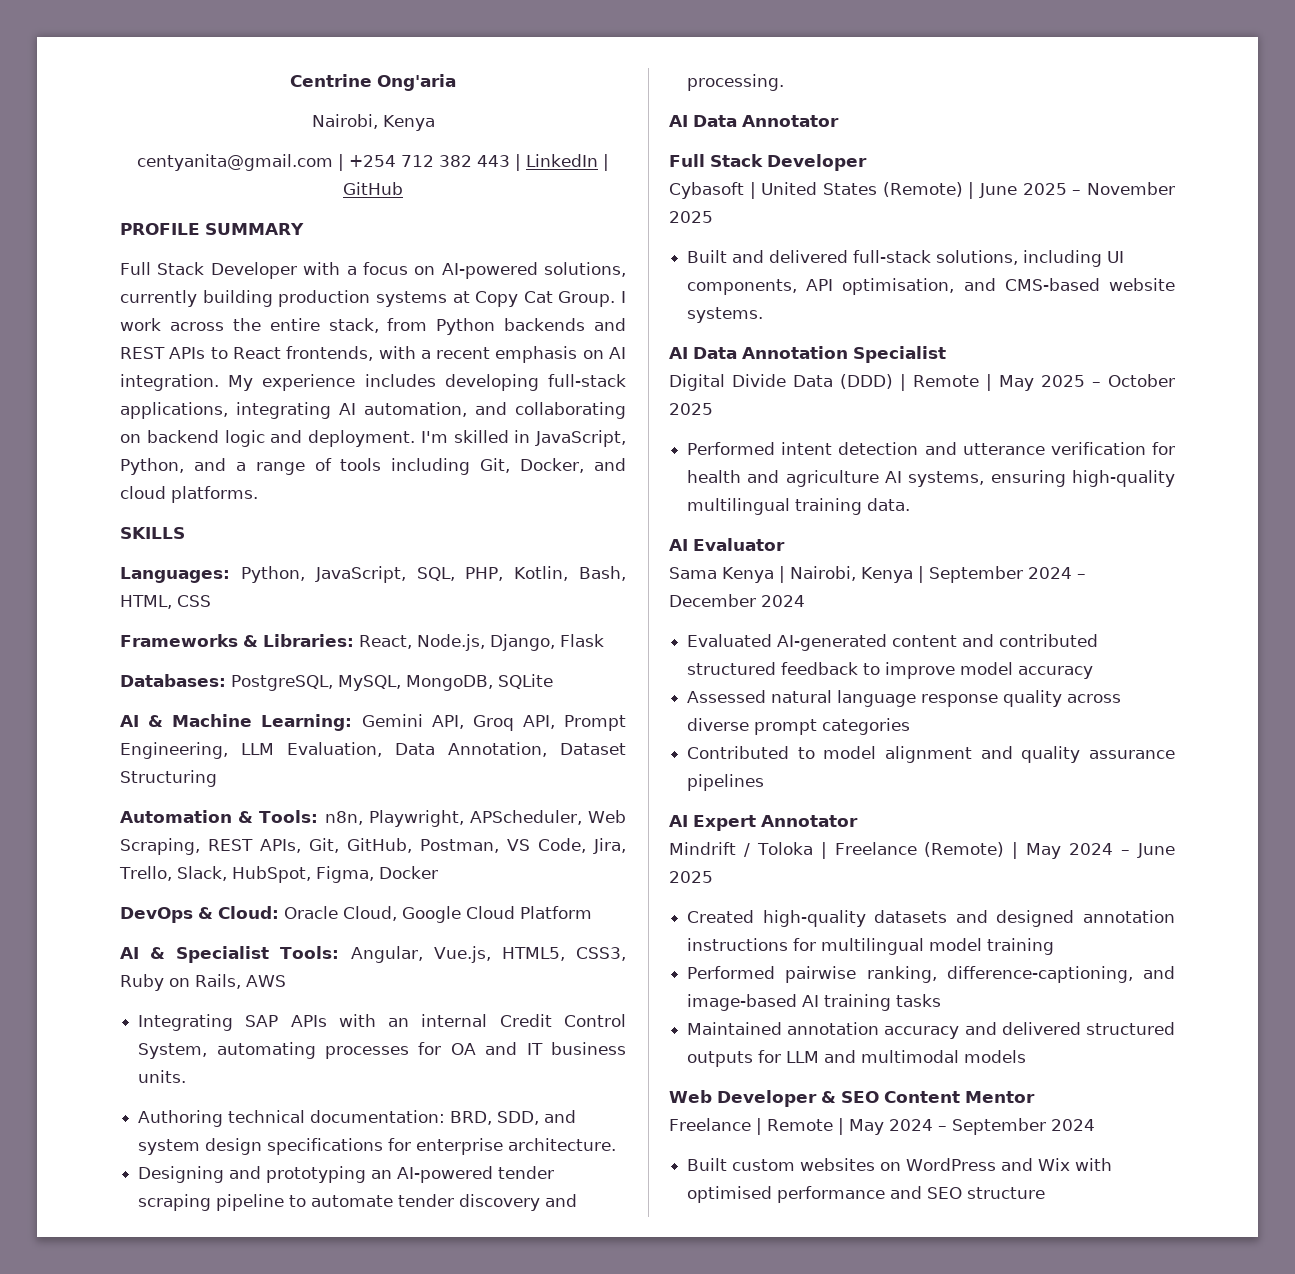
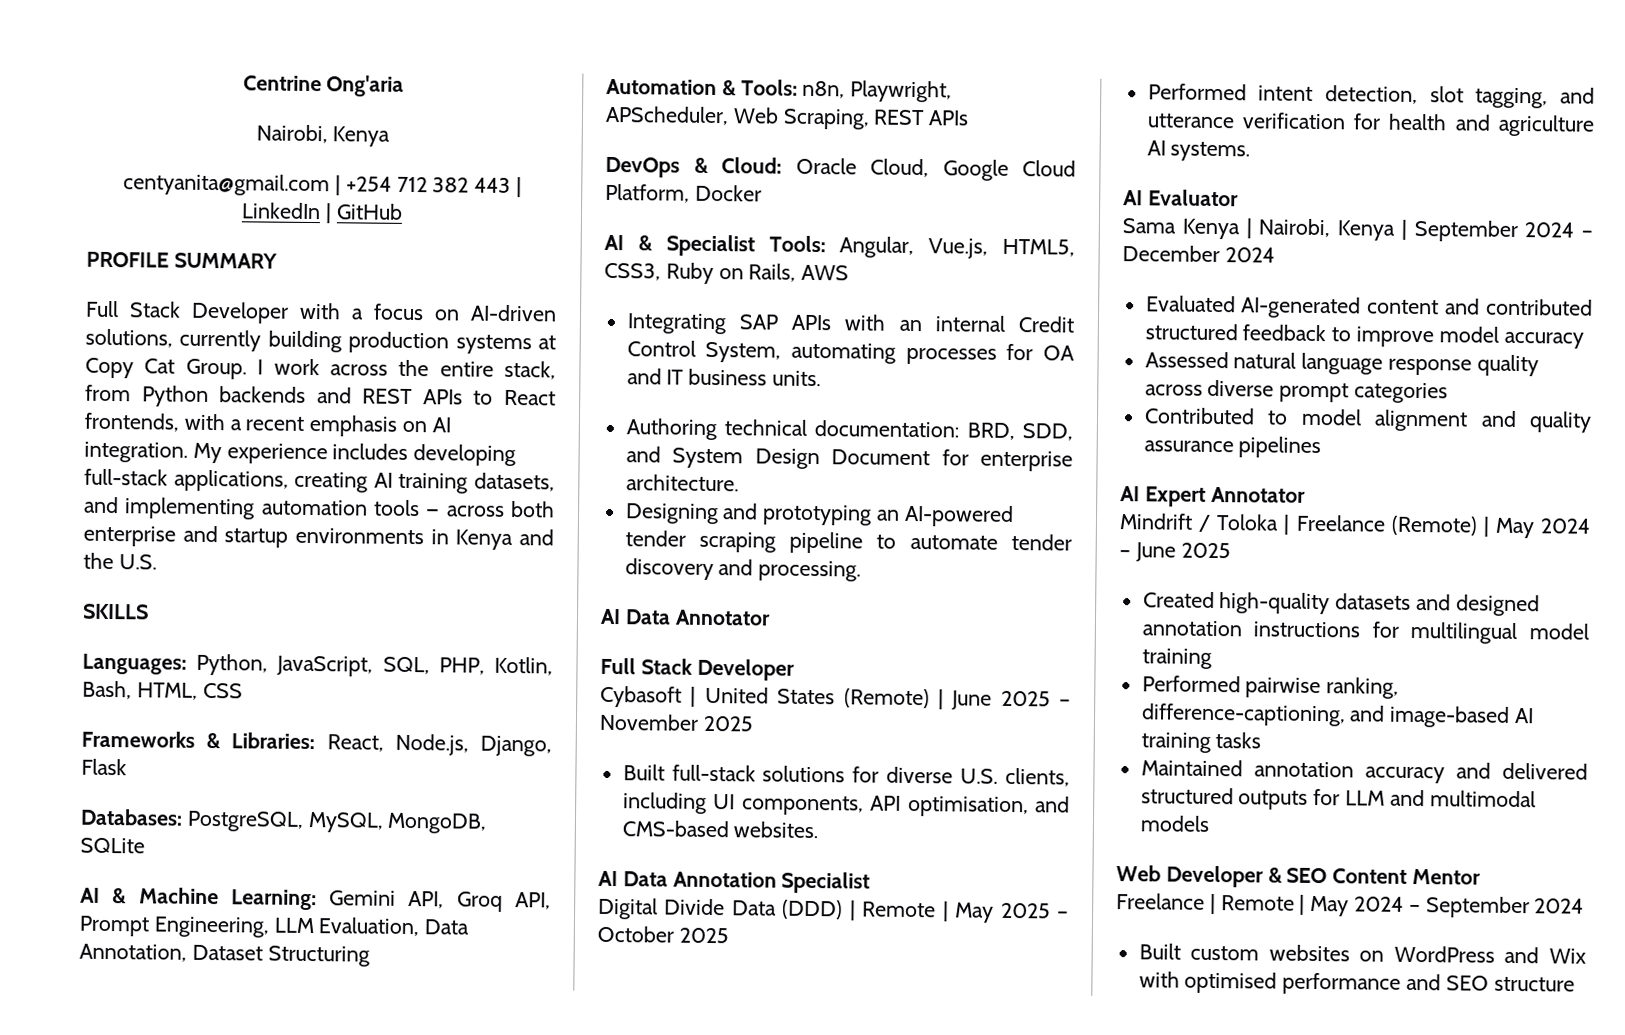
[441,262,538,279] AI-powered -> [470,304,557,322] AI-driven
[236,402,626,419] [120,430,626,447] [120,458,627,475] [120,486,258,503] integrating AI automation, and collaborating on backend logic and deployment. I'm skilled in JavaScript, Python, and a range of tools including Git, Docker, and cloud platforms. -> [294,471,555,494] [84,496,555,520] [83,525,554,551] [83,552,157,570] creating AI training datasets, and implementing automation tools — across both enterprise and startup environments in Kenya and the U.S.
[260,838,626,854] [119,866,438,883] APIs, Git, GitHub, Postman, VS Code, Jira, Trello, Slack, HubSpot, Figma, Docker -> [928,110,970,126] APIs
[520,906,592,919] Platform -> [605,183,762,203] Platform, Docker
[138,1138,384,1155] system design specifications -> [672,447,931,470] System Design Document
[732,250,1019,265] and delivered full-stack solutions, -> [671,764,1070,787] full-stack solutions for diverse U.S. clients,
[1109,278,1175,291] [687,307,764,323] website systems. -> [733,821,819,839] websites.
[838,442,919,455] detection -> [1324,85,1549,109] detection, slot tagging,
[908,470,1175,487] [687,498,911,515] systems, ensuring high-quality multilingual training data. -> [1170,141,1251,162] systems.

